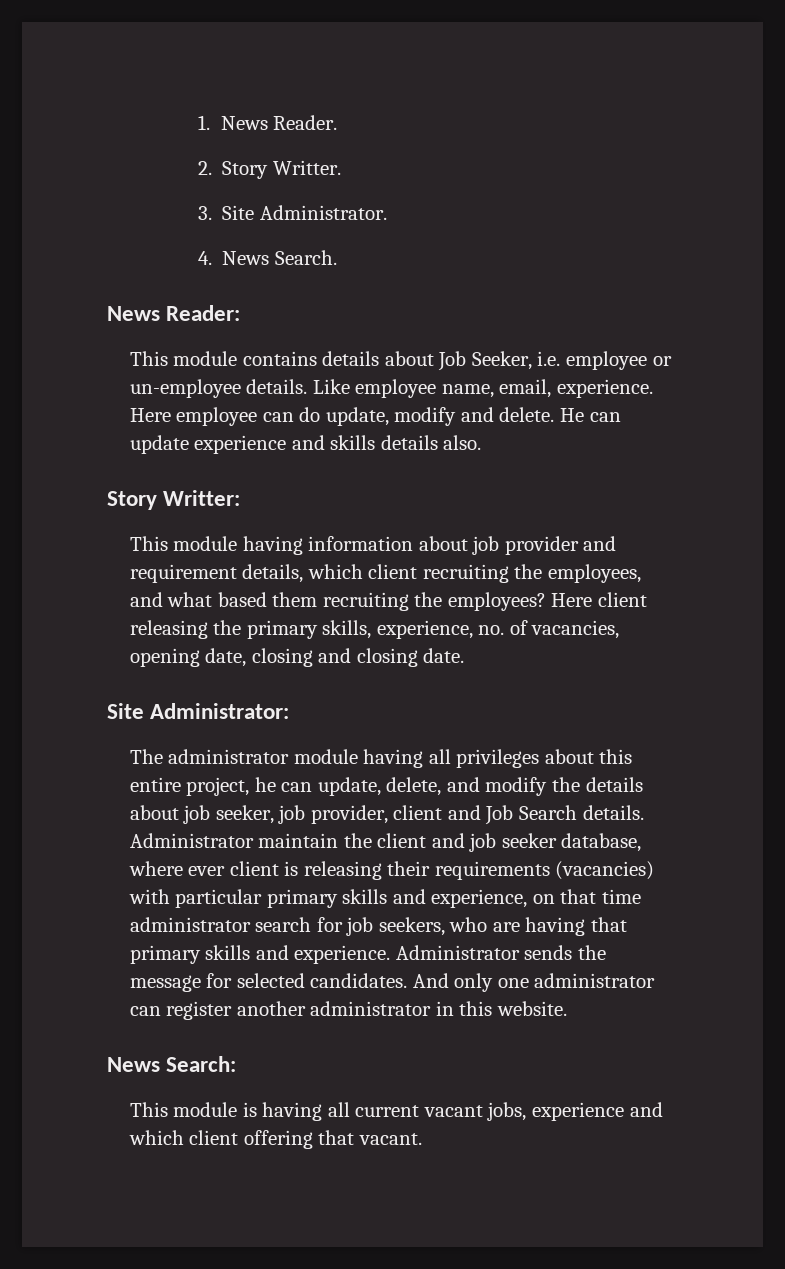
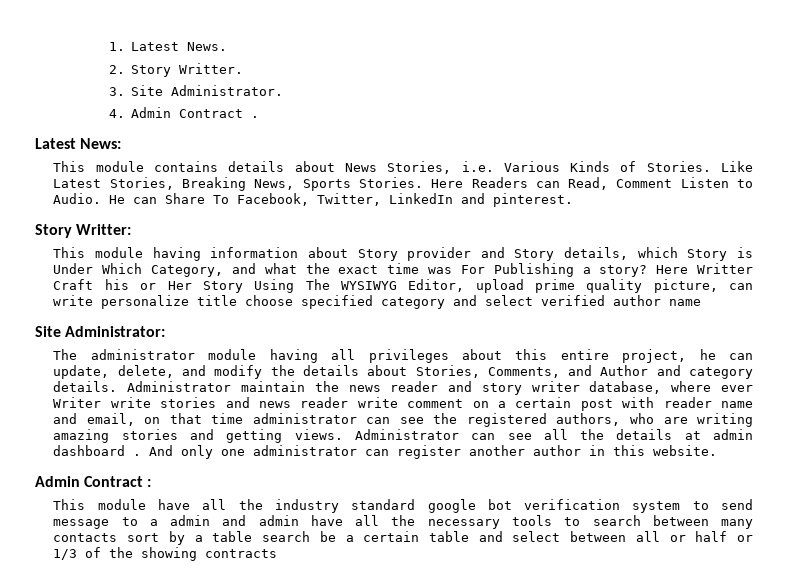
[220,115,338,130] News Reader. -> [131,42,228,51] Latest News.
[222,250,337,265] [107,305,241,321] News Search. // News Reader: -> [131,107,260,118] [35,138,122,149] Admin Contract . // Latest News:
[438,351,672,371] [129,379,653,398] [129,407,621,426] [129,435,482,454] Job Seeker, i.e. employee or un-employee details. Like employee name, email, experience. Here employee can do update, modify and delete. He can update experience and skills details also. -> [344,161,754,174] [53,177,754,191] [53,193,574,207] News Stories, i.e. Various Kinds of Stories. Like Latest Stories, Breaking News, Sports Stories. Here Readers can Read, Comment Listen to Audio. He can Share To Facebook, Twitter, LinkedIn and pinterest.
[472,536,500,555] job -> [357,249,398,261] Story
[129,564,237,583] requirement -> [514,249,555,261] Story
[368,564,641,583] [129,592,648,611] [129,620,620,639] [129,648,465,667] client recruiting the employees, and what based them recruiting the employees? Here client releasing the primary skills, experience, no. of vacancies, opening date, closing and closing date. -> [687,247,753,261] [53,263,753,277] [53,279,753,293] [53,295,702,309] Story is Under Which Category, and what the exact time was For Publishing a story? Here Writter Craft his or Her Story Using The WYSIWYG Editor, upload prime quality picture, can write personalize title choose specified category and select verified author name
[183,805,644,825] [129,833,642,852] [128,861,655,880] [128,889,642,908] [129,917,628,936] [129,945,606,964] [129,973,408,992] job seeker, job provider, client and Job Search details. Administrator maintain the client and job seeker database, where ever client is releasing their requirements (vacancies) with particular primary skills and experience, on that time administrator search for job seekers, who are having that primary skills and experience. Administrator sends the message for selected candidates. -> [415,365,754,379] [53,381,753,395] [53,397,753,411] [53,413,753,427] [53,429,754,443] [53,445,142,456] Stories, Comments, and Author and category details. Administrator maintain the news reader and story writer database, where ever Writer write stories and news reader write comment on a certain post with reader name and email, on that time administrator can see the registered authors, who are writing amazing stories and getting views. Administrator can see all the details at admin dashboard .
[310,1001,432,1016] administrator -> [533,445,582,456] author
[107,1056,237,1072] [129,1102,663,1121] [128,1130,422,1149] News Search: // This module is having all current vacant jobs, experience and which client offering that vacant. -> [35,476,152,487] [53,499,754,513] [53,515,754,529] [53,531,753,545] [53,547,278,561] Admin Contract : // This module have all the industry standard google bot verification system to send message to a admin and admin have all the necessary tools to search between many contacts sort by a table search be a certain table and select between all or half or 1/3 of the showing contracts

